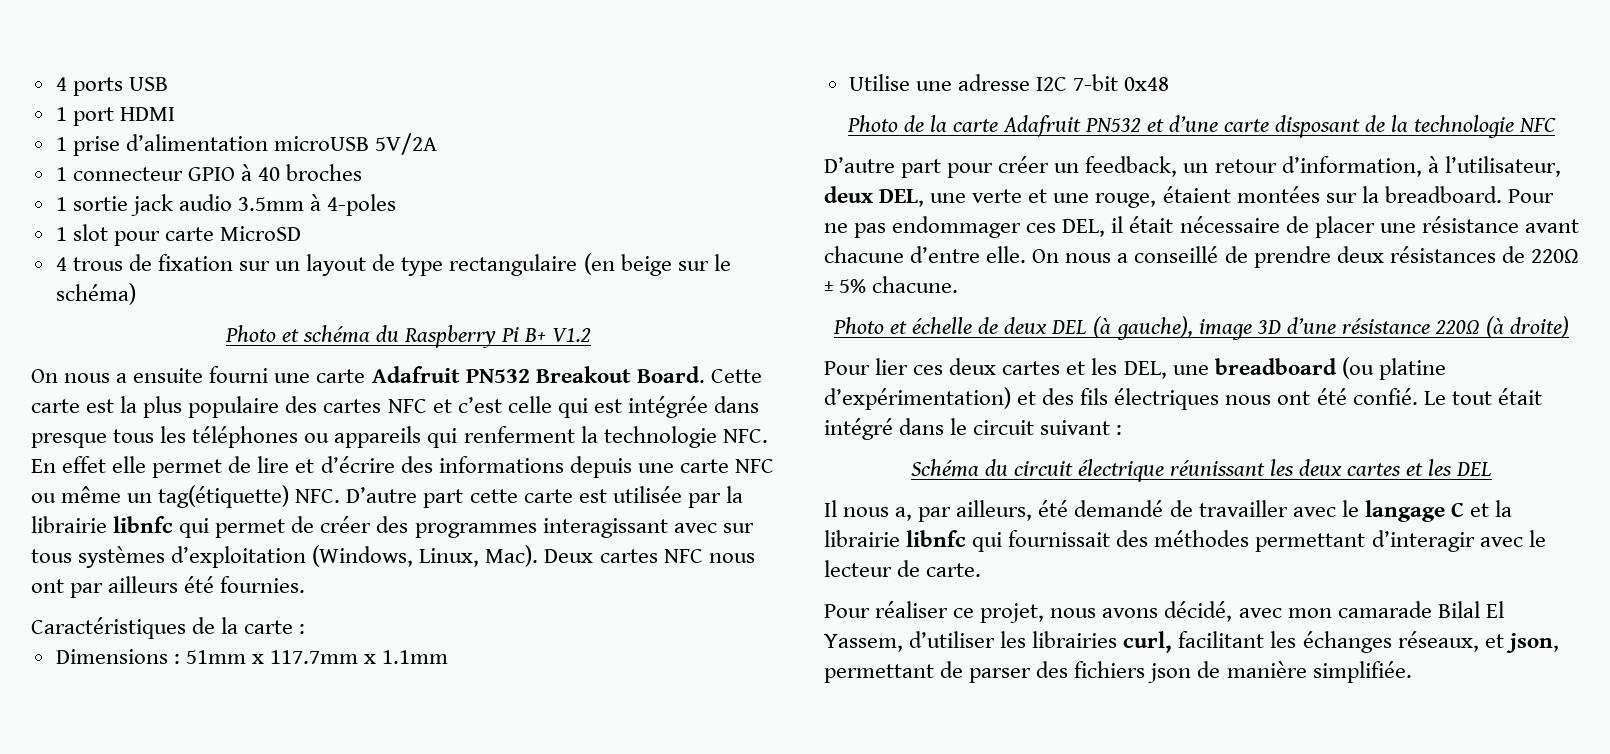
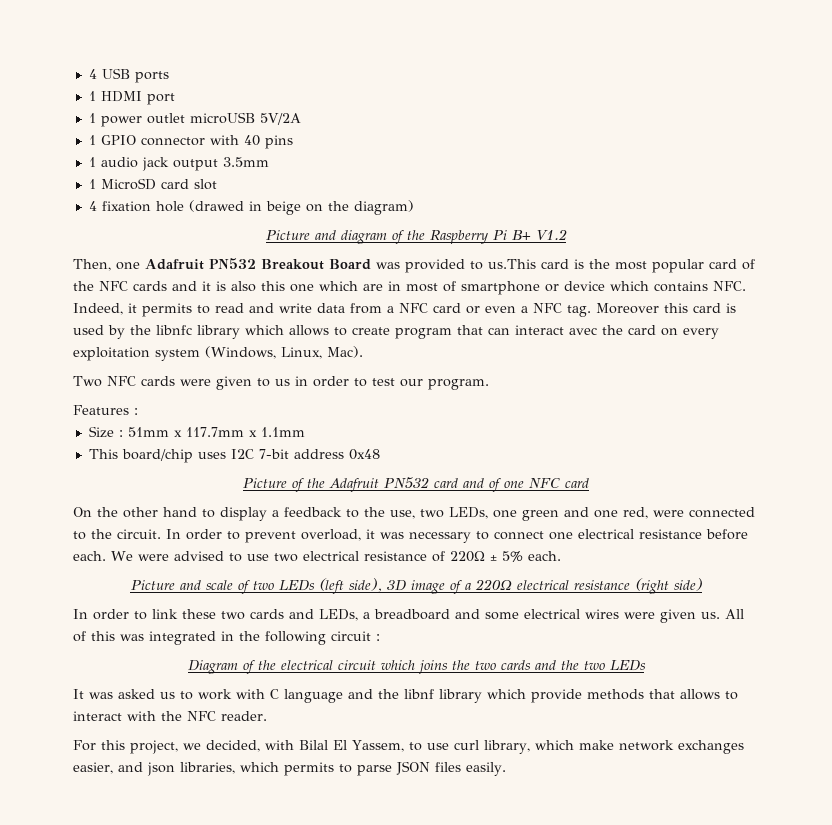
[55,77,67,91] 4 -> [88,68,130,79] 4 USB
[128,77,168,91] [55,107,67,121] USB // 1 -> [88,91,142,102] // 1 HDMI
[119,107,175,121] [55,134,268,156] HDMI // 1 prise d’alimentation -> [88,113,185,127] // 1 power outlet
[72,164,363,181] [55,194,232,216] connecteur GPIO à 40 broches // 1 sortie jack audio -> [100,135,293,149] [88,157,218,171] GPIO connector with 40 pins // 1 audio jack output
[310,194,397,216] [55,227,67,241] à 4-poles // 1 -> [88,178,189,190] // 1 MicroSD card
[113,226,302,246] [55,253,731,276] [55,283,136,305] [224,325,592,348] [31,366,762,383] [31,396,760,418] [31,426,768,448] [31,456,774,478] [31,485,743,508] [31,516,754,538] [31,545,755,568] [31,576,306,598] [31,617,306,639] [55,649,168,664] pour carte MicroSD // 4 trous de fixation sur un layout de type rectangulaire (en beige sur le schéma) // Photo et schéma du Raspberry Pi B+ V1.2 // On nous a ensuite fourni une carte Adafruit PN532 Breakout Board. Cette carte est la plus populaire des cartes NFC et c’est celle qui est intégrée dans presque tous les téléphones ou appareils qui renferment la technologie NFC. En effet elle permet de lire et d’écrire des informations depuis une carte NFC ou même un tag(étiquette) NFC. D’autre part cette carte est utilisée par la librairie libnfc qui permet de créer des programmes interagissant avec sur tous systèmes d’exploitation (Windows, Linux, Mac). Deux cartes NFC nous ont par ailleurs été fournies. // Caractéristiques de la carte : // Dimensions -> [88,200,414,215] [265,229,567,244] [73,258,755,273] [73,281,746,295] [73,303,736,317] [73,325,719,339] [73,346,363,361] [73,376,489,390] [73,405,138,415] [88,426,114,438] // 4 fixation hole (drawed in beige on the diagram) // Picture and diagram of the Raspberry Pi B+ V1.2 // Then, one Adafruit PN532 Breakout Board was provided to us.This card is the most popular card of the NFC cards and it is also this one which are in most of smartphone or device which contains NFC. Indeed, it permits to read and write data from a NFC card or even a NFC tag. Moreover this card is used by the libnfc library which allows to create program that can interact avec the card on every exploitation system (Windows, Linux, Mac). // Two NFC cards were given to us in order to test our program. // Features : // Size
[848,74,1030,91] Utilise une adresse -> [88,449,226,463] This board/chip uses
(1119, 82) none -> [293,449,344,459] address
[846,115,1557,138] [824,156,1561,178] [824,186,1554,208] [824,216,1579,238] [824,246,1579,268] [824,276,959,293] [832,316,1570,340] [824,357,1446,380] [824,387,1542,410] [824,418,1123,440] [910,459,1493,482] [824,500,1513,522] [824,530,1546,552] [824,560,982,577] [824,601,1504,623] [824,631,1559,653] [824,661,1412,683] Photo de la carte Adafruit PN532 et d’une carte disposant de la technologie NFC // D’autre part pour créer un feedback, un retour d’information, à l’utilisateur, deux DEL, une verte et une rouge, étaient montées sur la breadboard. Pour ne pas endommager ces DEL, il était nécessaire de placer une résistance avant chacune d’entre elle. On nous a conseillé de prendre deux résistances de 220Ω ± 5% chacune. // Photo et échelle de deux DEL (à gauche), image 3D d’une résistance 220Ω (à droite) // Pour lier ces deux cartes et les DEL, une breadboard (ou platine d’expérimentation) et des fils électriques nous ont été confié. Le tout était intégré dans le circuit suivant : // Schéma du circuit électrique réunissant les deux cartes et les DEL // Il nous a, par ailleurs, été demandé de travailler avec le langage C et la librairie libnfc qui fournissait des méthodes permettant d’interagir avec le lecteur de carte. // Pour réaliser ce projet, nous avons décidé, avec mon camarade Bilal El Yassem, d’utiliser les librairies curl, facilitant les échanges réseaux, et json, permettant de parser des fichiers json de manière simplifiée. -> [243,477,589,492] [73,507,755,521] [73,529,748,543] [73,551,561,562] [130,578,702,594] [73,609,744,623] [73,631,380,645] [187,660,646,674] [73,689,738,703] [73,711,267,721] [73,740,744,754] [73,761,506,776] Picture of the Adafruit PN532 card and of one NFC card // On the other hand to display a feedback to the use, two LEDs, one green and one red, were connected to the circuit. In order to prevent overload, it was necessary to connect one electrical resistance before each. We were advised to use two electrical resistance of 220Ω ± 5% each. // Picture and scale of two LEDs (left side), 3D image of a 220Ω electrical resistance (right side) // In order to link these two cards and LEDs, a breadboard and some electrical wires were given us. All of this was integrated in the following circuit : // Diagram of the electrical circuit which joins the two cards and the two LEDs // It was asked us to work with C language and the libnf library which provide methods that allows to interact with the NFC reader. // For this project, we decided, with Bilal El Yassem, to use curl library, which make network exchanges easier, and json libraries, which permits to parse JSON files easily.

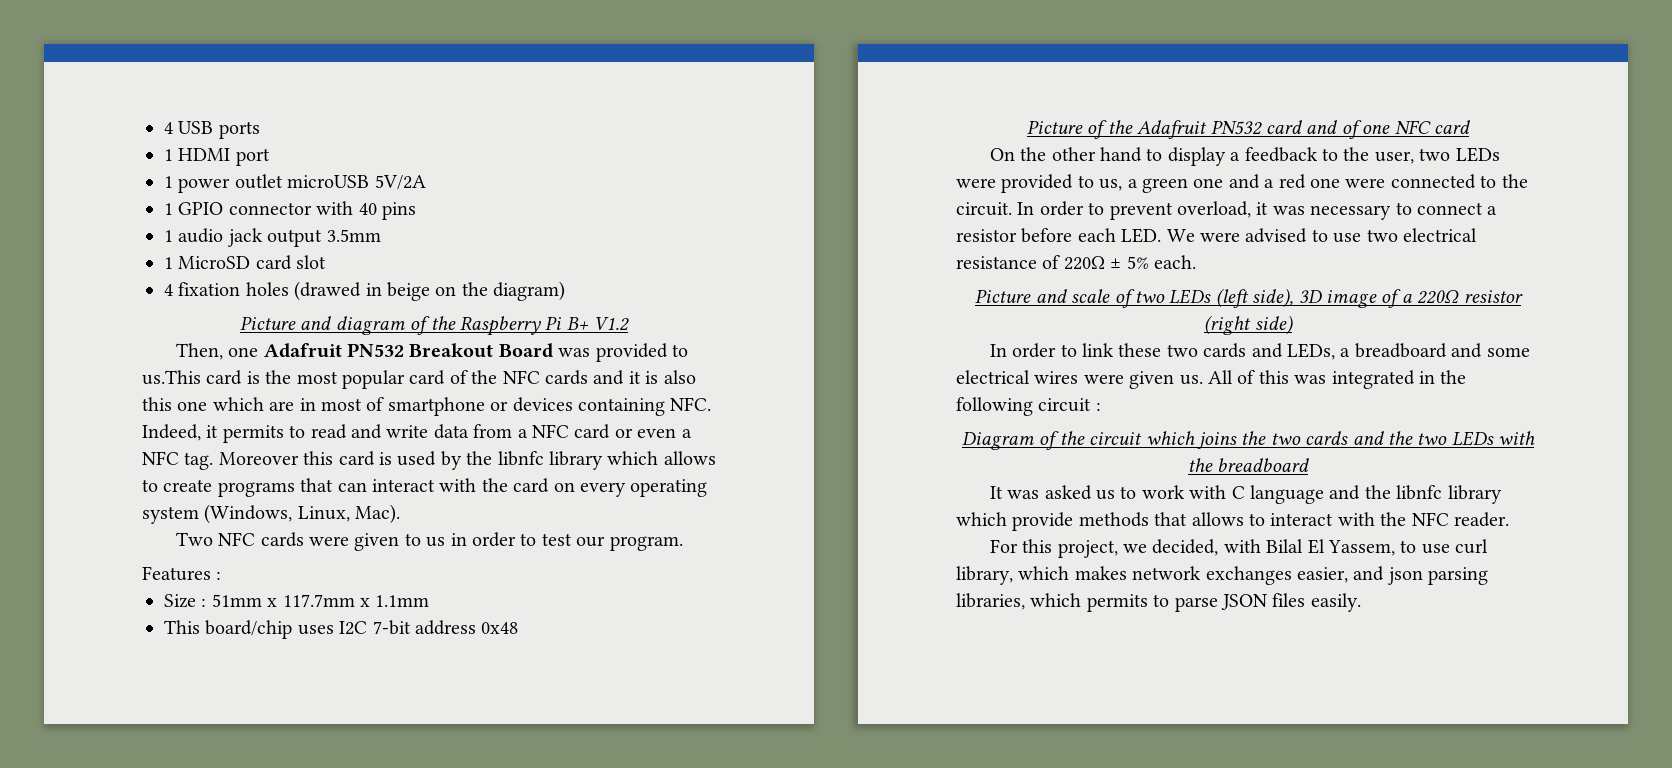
[155,201,184,212] hole -> [245,282,289,296] holes
[564,281,708,292] device which contains -> [512,397,665,416] devices containing
[395,328,452,339] program -> [217,482,295,497] programs
[569,327,597,335] avec -> [439,478,477,492] with
[73,347,150,361] exploitation -> [630,479,708,497] operating
[390,507,648,521] use, two LEDs, one green and one red, -> [1374,147,1500,164] [956,174,1340,193] user, two LEDs were provided to us, a green one and a red one
[549,529,748,540] [73,551,106,561] one electrical resistance before each. -> [1487,206,1498,215] [956,228,1162,243] a resistor before each LED.
[516,580,630,590] electrical resistance -> [1463,290,1523,303] resistor
[280,660,333,670] electrical -> (1085, 438) none
(646, 665) none -> [1498,431,1536,445] [1187,458,1310,472] with the breadboard
[404,689,434,699] libnf -> [1396,485,1443,500] libnfc
[578,740,614,750] make -> [1074,566,1127,580] makes
(175, 769) none -> [1428,567,1489,585] parsing

